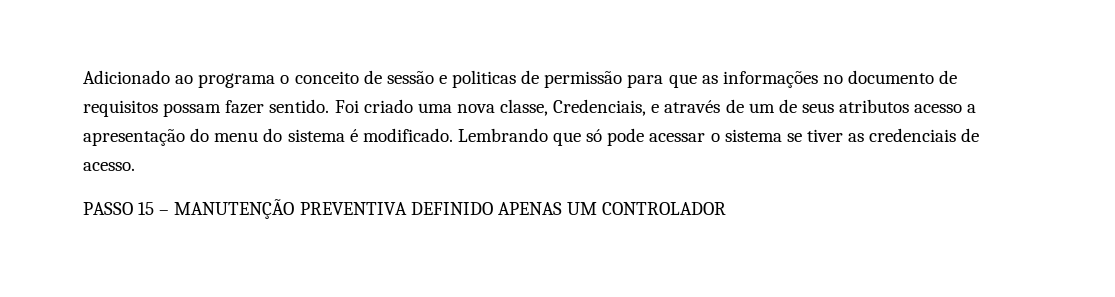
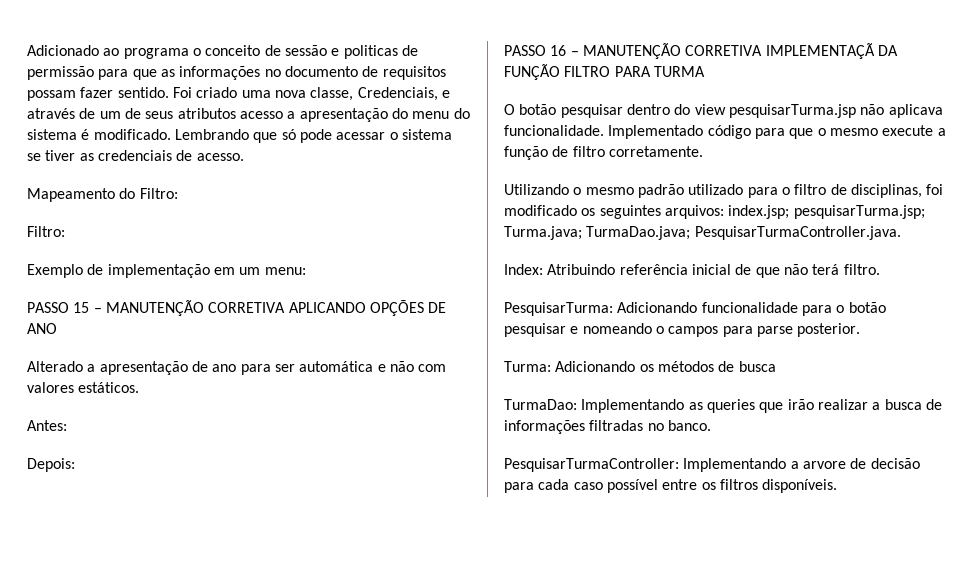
[83,199,727,219] PASSO 15 – MANUTENÇÃO PREVENTIVA DEFINIDO APENAS UM CONTROLADOR -> [27,188,178,202] [27,226,65,237] [27,264,306,278] [27,300,447,316] [27,323,57,334] [27,361,447,375] [27,382,140,393] [27,420,67,431] [27,458,75,472] [504,43,898,59] [504,64,705,80] [504,104,943,118] [504,125,946,139] [504,146,703,160] [504,184,944,198] [504,205,925,219] [504,226,901,240] [504,264,880,278] [504,302,886,316] [504,323,861,337] [504,361,776,372] [504,399,942,413] [504,420,711,434] [504,458,920,472] [504,479,838,493] Mapeamento do Filtro: // Filtro: // Exemplo de implementação em um menu: // PASSO 15 – MANUTENÇÃO CORRETIVA APLICANDO OPÇÕES DE ANO // Alterado a apresentação de ano para ser automática e não com valores estáticos. // Antes: // Depois: // PASSO 16 – MANUTENÇÃO CORRETIVA IMPLEMENTAÇÃ DA FUNÇÃO FILTRO PARA TURMA // O botão pesquisar dentro do view pesquisarTurma.jsp não aplicava funcionalidade. Implementado código para que o mesmo execute a função de filtro corretamente. // Utilizando o mesmo padrão utilizado para o filtro de disciplinas, foi modificado os seguintes arquivos: index.jsp; pesquisarTurma.jsp; Turma.java; TurmaDao.java; PesquisarTurmaController.java. // Index: Atribuindo referência inicial de que não terá filtro. // PesquisarTurma: Adicionando funcionalidade para o botão pesquisar e nomeando o campos para parse posterior. // Turma: Adicionando os métodos de busca // TurmaDao: Implementando as queries que irão realizar a busca de informações filtradas no banco. // PesquisarTurmaController: Implementando a arvore de decisão para cada caso possível entre os filtros disponíveis.

